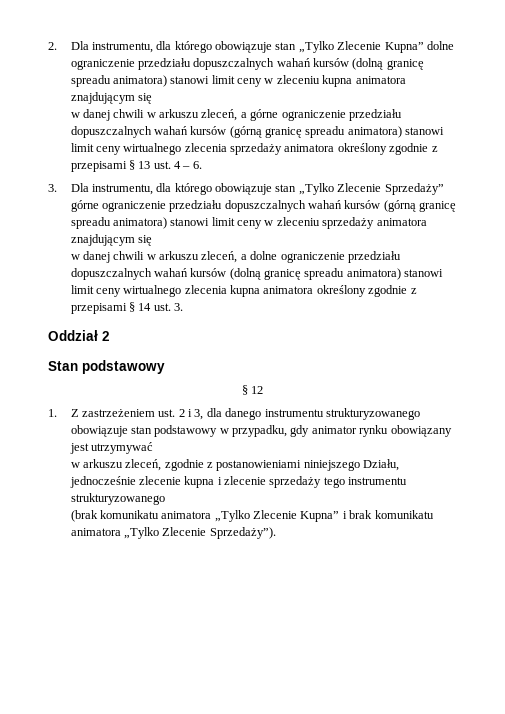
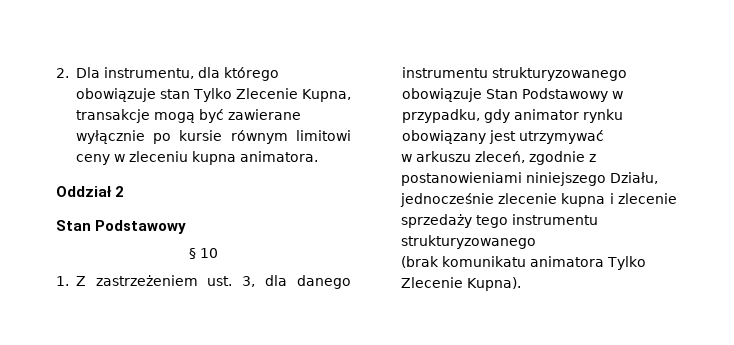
[298,41,454,53] [70,58,424,70] [70,75,406,87] [70,92,152,104] [70,109,402,121] [70,126,445,138] [70,143,438,155] [70,160,202,172] [48,183,444,195] [70,200,457,212] [70,217,427,229] [70,234,152,246] [70,251,401,263] [70,268,444,280] [70,285,417,297] [70,302,184,314] „Tylko Zlecenie Kupna” dolne ograniczenie przedziału dopuszczalnych wahań kursów (dolną granicę spreadu animatora) stanowi limit ceny w zleceniu kupna animatora znajdującym się // w danej chwili w arkuszu zleceń, a górne ograniczenie przedziału dopuszczalnych wahań kursów (górną granicę spreadu animatora) stanowi limit ceny wirtualnego zlecenia sprzedaży animatora określony zgodnie z przepisami § 13 ust. 4 – 6. // 3. Dla instrumentu, dla którego obowiązuje stan „Tylko Zlecenie Sprzedaży” górne ograniczenie przedziału dopuszczalnych wahań kursów (górną granicę spreadu animatora) stanowi limit ceny w zleceniu sprzedaży animatora znajdującym się // w danej chwili w arkuszu zleceń, a dolne ograniczenie przedziału dopuszczalnych wahań kursów (dolną granicę spreadu animatora) stanowi limit ceny wirtualnego zlecenia kupna animatora określony zgodnie z przepisami § 14 ust. 3. -> [192,88,351,102] [75,109,301,123] [75,130,351,144] [75,151,318,165] Tylko Zlecenie Kupna, transakcje mogą być zawierane wyłącznie po kursie równym limitowi ceny w zleceniu kupna animatora.
[82,360,165,374] [241,385,264,395] podstawowy // § 12 -> [95,220,187,234] [189,248,218,259] Podstawowy // § 10
[178,409,193,417] 2 i -> (233, 281) none
[130,425,218,437] stan podstawowy -> [485,88,608,102] Stan Podstawowy
[214,510,434,522] [70,527,276,539] „Tylko Zlecenie Kupna” i brak komunikatu animatora „Tylko Zlecenie Sprzedaży”). -> [606,256,646,270] [400,277,521,291] Tylko Zlecenie Kupna).

